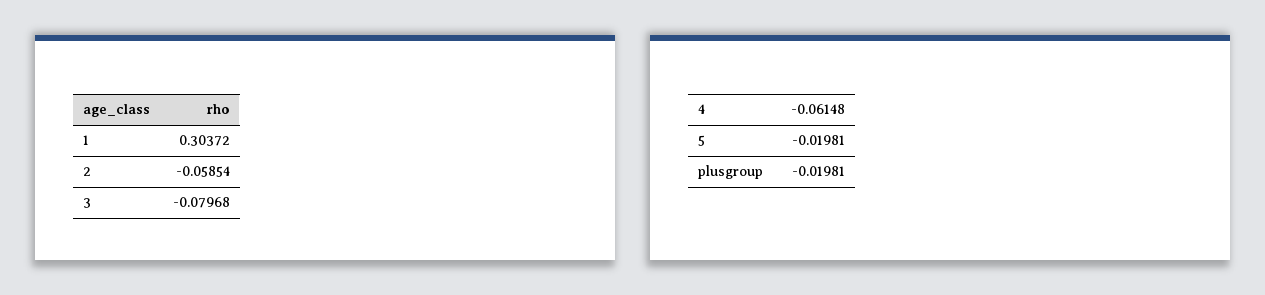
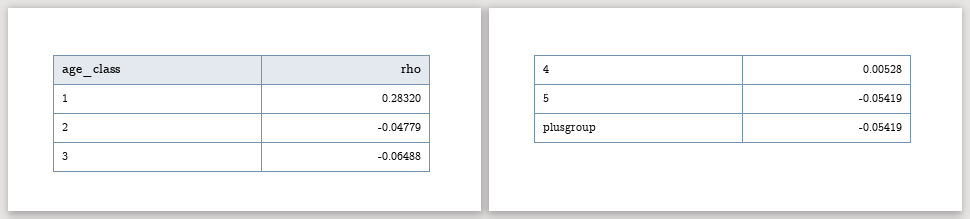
[178,135,230,146] 0.30372 -> [381,94,421,102] 0.28320
[175,166,230,177] -0.05854 -> [377,123,421,131] -0.04779
[172,197,230,208] -0.07968 -> [377,152,421,160] -0.06488
[790,104,845,114] -0.06148 -> [862,65,902,73] 0.00528
[791,135,845,145] -0.01981 -> [858,94,902,102] -0.05419
[791,166,845,176] -0.01981 -> [858,123,902,131] -0.05419

